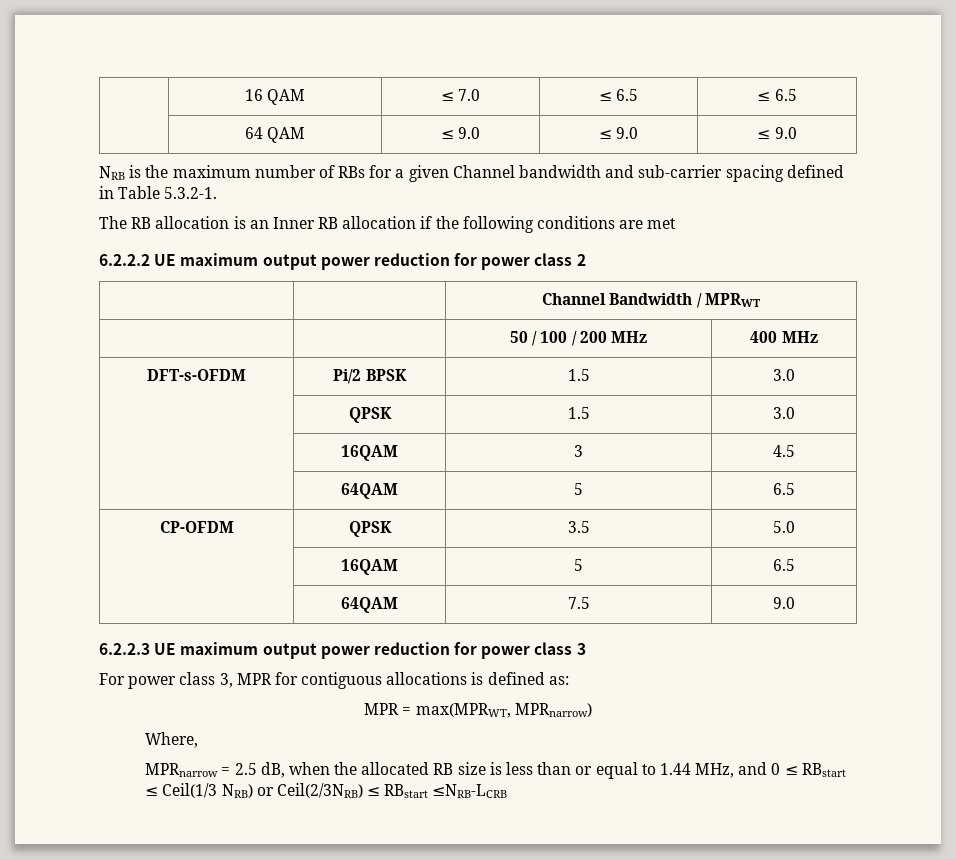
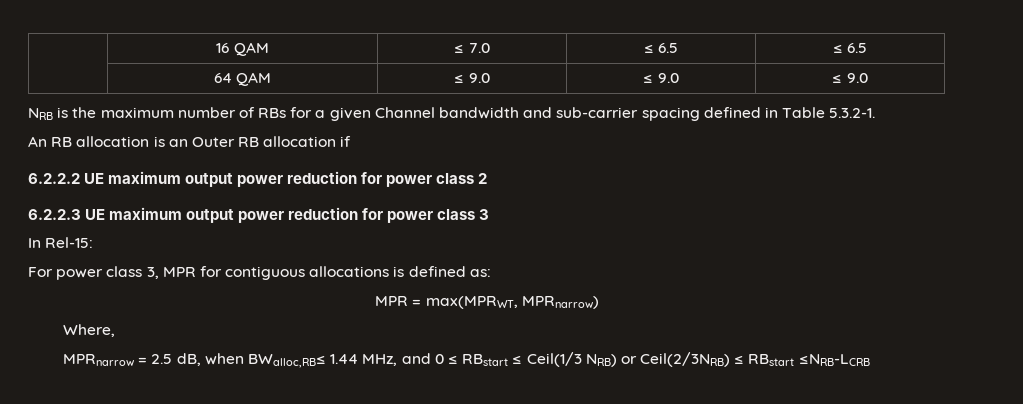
[99,216,127,229] The -> [28,136,47,147] An
[272,217,315,229] Inner -> [191,137,235,147] Outer
[435,216,677,233] the following conditions are met -> (352, 141) none
[542,293,761,308] [510,331,647,346] [750,331,818,343] [147,369,246,381] [333,369,407,384] [567,369,590,381] [773,369,795,381] [348,407,392,423] [567,407,590,419] [773,407,795,419] [341,445,398,461] [574,445,583,457] [773,445,795,457] [341,483,398,499] [574,483,583,495] [773,483,795,495] [159,521,234,533] [348,521,392,537] [567,521,590,533] [773,521,795,533] [341,559,398,575] [574,559,583,571] [773,559,795,571] [341,597,398,613] [567,597,590,609] [773,597,795,609] // | | Channel Bandwidth / MPRWT // | | 50 / 100 / 200 MHz | 400 MHz // DFT-s-OFDM | Pi/2 BPSK | 1.5 | 3.0 // | QPSK | 1.5 | 3.0 // | 16QAM | 3 | 4.5 // | 64QAM | 5 | 6.5 // CP-OFDM | QPSK | 3.5 | 5.0 // | 16QAM | 5 | 6.5 // | 64QAM | 7.5 | 9.0 -> (488, 178) none
(586, 649) none -> [28,237,94,248] // In Rel-15:
[334,762,656,779] the allocated RB size is less than or equal to -> [248,354,327,368] BWalloc,RB≤

